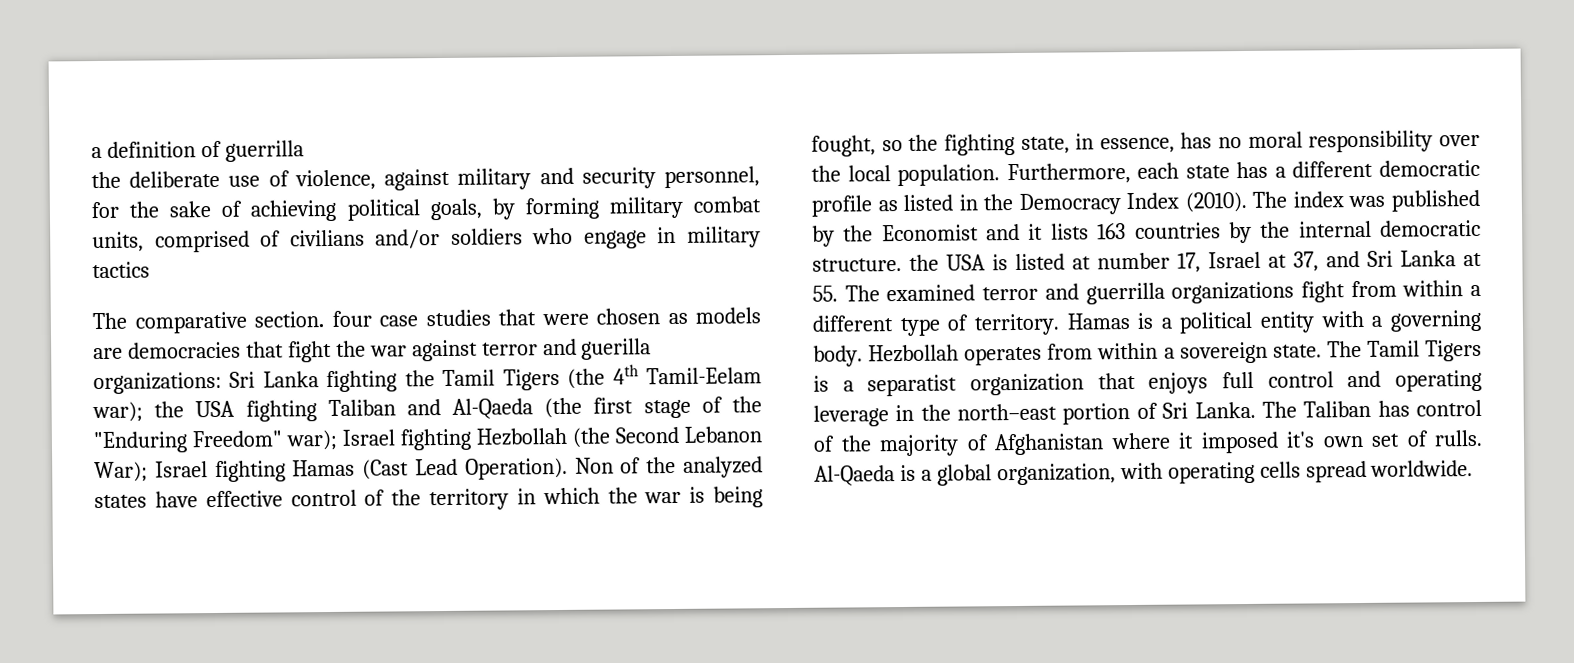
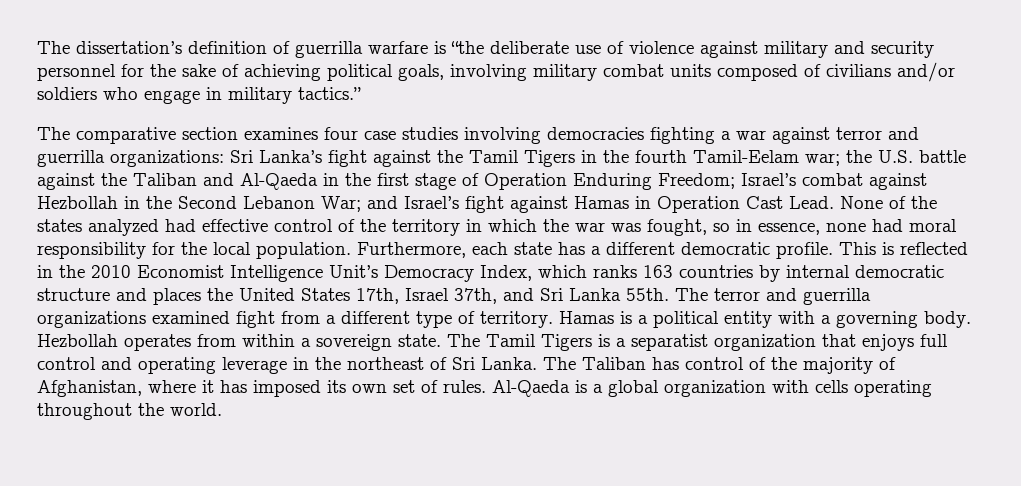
[91,146,102,159] a -> [37,41,182,54] The dissertation’s
[91,171,121,189] // the -> [368,41,484,54] warfare is “the
[294,169,376,191] violence, -> [629,41,694,54] violence
[664,166,760,189] personnel, -> [37,64,116,81] personnel
[491,196,762,220] [92,230,250,253] by forming military combat units, comprised -> [450,64,798,81] involving military combat units composed
[92,261,150,279] tactics -> [298,87,361,100] tactics.”
[254,311,324,328] section. -> [182,127,318,140] section examines
[498,307,761,326] [93,340,366,363] that were chosen as models are democracies that fight the -> [464,127,731,144] involving democracies fighting a
[581,338,652,360] guerilla -> [37,150,105,167] guerrilla
[262,364,762,393] [92,400,317,423] Lanka fighting the Tamil Tigers (the 4th Tamil-Eelam war); the USA fighting -> [259,150,966,167] [37,173,127,190] Lanka’s fight against the Tamil Tigers in the fourth Tamil-Eelam war; the U.S. battle against the
[544,397,583,419] (the -> [323,173,371,186] in the
[731,396,762,413] [93,426,762,454] [94,456,763,483] [94,491,198,509] the "Enduring Freedom" war); Israel fighting Hezbollah (the Second Lebanon War); Israel fighting Hamas (Cast Lead Operation). Non of the analyzed states have -> [484,173,927,190] [37,196,937,213] [37,219,196,236] Operation Enduring Freedom; Israel’s combat against Hezbollah in the Second Lebanon War; and Israel’s fight against Hamas in Operation Cast Lead. None of the states analyzed had
[689,486,763,508] [811,132,1243,157] is being fought, so the fighting state, in essence, has no -> [611,219,903,236] was fought, so in essence, none had
[1439,134,1480,147] over -> [152,242,175,255] for
[811,189,1480,217] [812,223,1089,247] profile as listed in the Democracy Index (2010). The index was published by the Economist and it lists -> [776,242,968,259] [37,265,637,282] profile. This is reflected in the 2010 Economist Intelligence Unit’s Democracy Index, which ranks
[1260,221,1291,238] the -> (780, 273) none
[812,250,1482,273] [812,284,976,302] structure. the USA is listed at number 17, Israel at 37, and Sri Lanka at 55. The examined -> [37,288,708,305] structure and places the United States 17th, Israel 37th, and Sri Lanka 55th. The
(1295, 292) none -> [152,311,230,324] examined
[1402,280,1464,297] within -> (320, 317) none
[957,403,1131,425] north–east portion -> [347,357,424,370] northeast
[994,433,1104,456] Afghanistan -> [37,380,142,397] Afghanistan,
[1200,431,1315,454] imposed it's -> [220,380,346,397] has imposed its
[1434,429,1483,447] rulls. -> [443,380,486,393] rules.
[996,460,1474,486] organization, with operating cells spread worldwide. -> [664,380,932,397] [37,403,222,420] organization with cells operating throughout the world.

